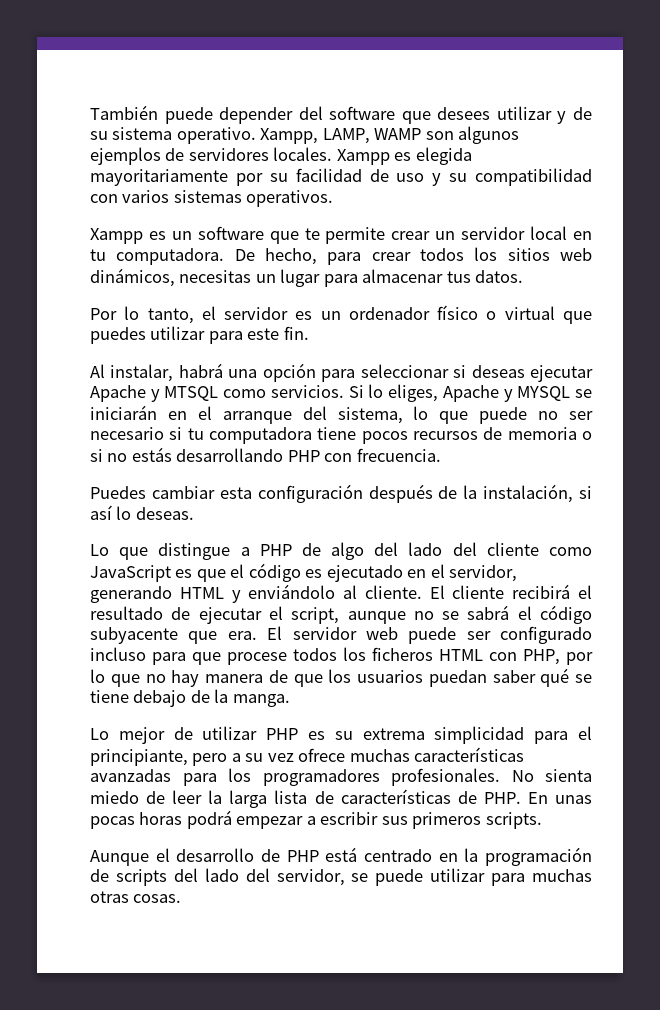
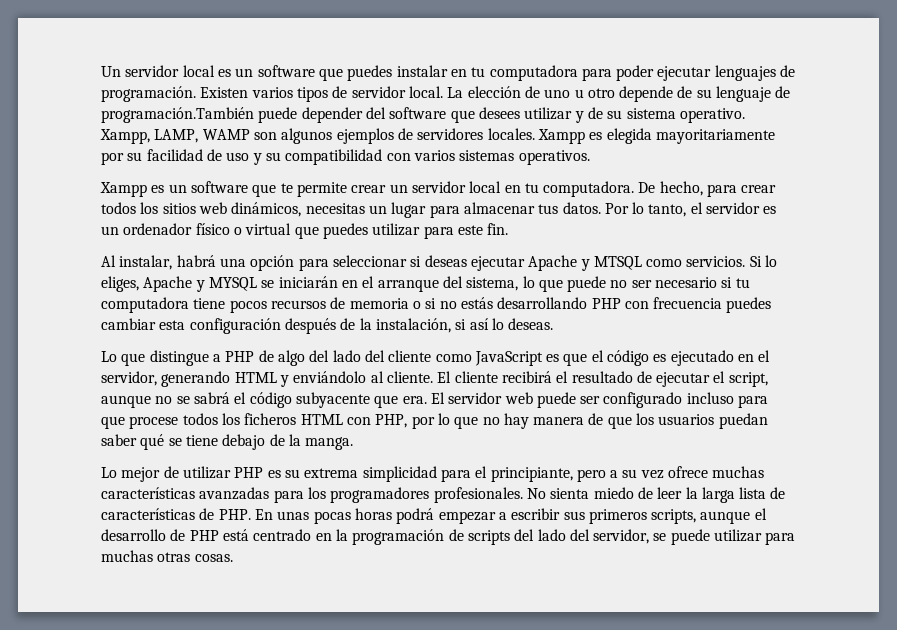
[90,105,158,120] También -> [101,65,796,81] [101,86,791,102] [101,107,254,123] Un servidor local es un software que puedes instalar en tu computadora para poder ejecutar lenguajes de programación. Existen varios tipos de servidor local. La elección de uno u otro depende de su lenguaje de programación.También
(524, 276) // -> (601, 208) none
[356,448,441,462] [90,486,146,499] frecuencia. // Puedes -> [653,297,772,313] frecuencia puedes
[485,812,542,829] [90,850,149,866] scripts. // Aunque -> [651,509,751,524] scripts, aunque

